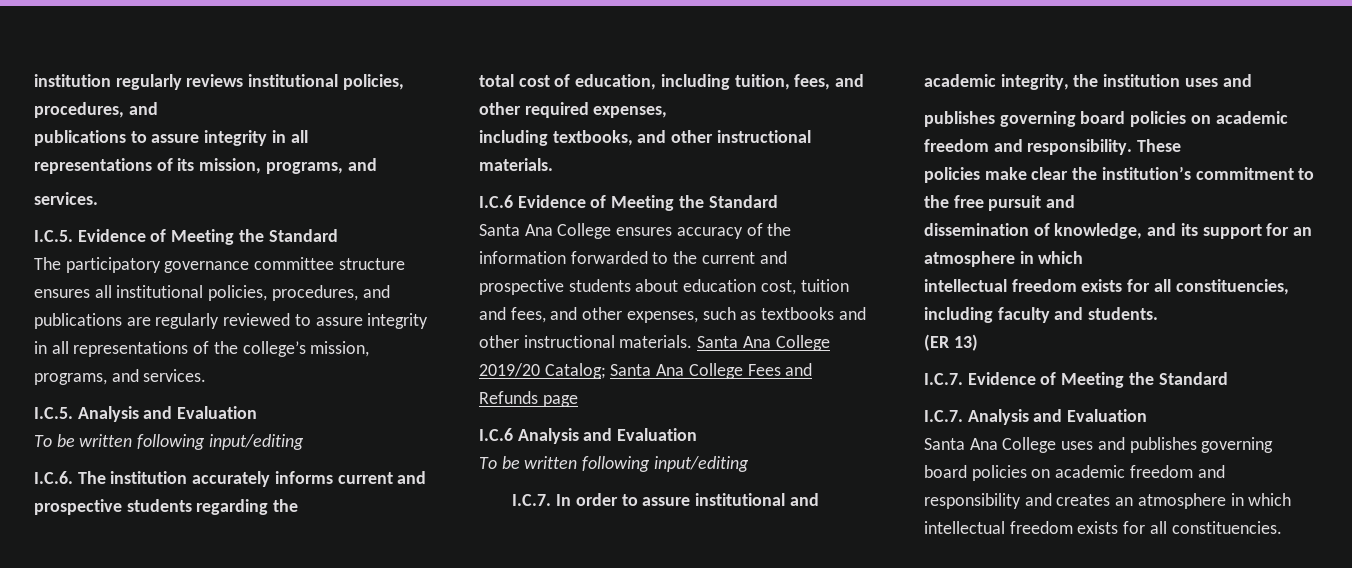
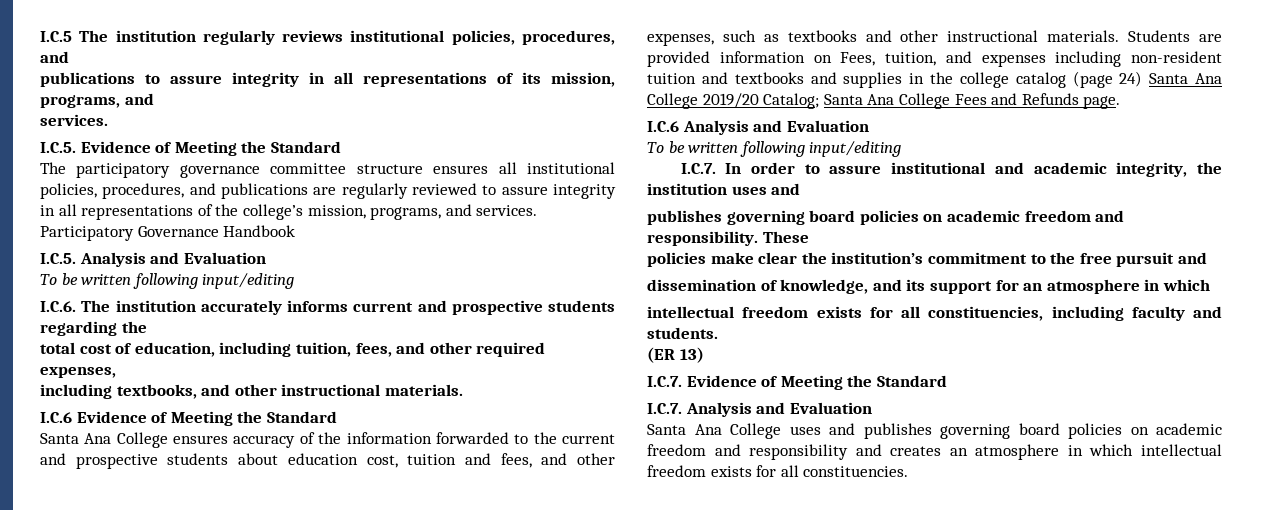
(34, 80) none -> [40,30,109,42] I.C.5 The
(207, 375) none -> [40,225,296,241] Participatory Governance Handbook
(693, 341) none -> [1128,30,1222,42] [647,51,1222,67] [647,71,1143,88] Students are provided information on Fees, tuition, and expenses including non-resident tuition and textbooks and supplies in the college catalog (page 24)
[542,395,578,407] page -> [1083,96,1121,109] page.

